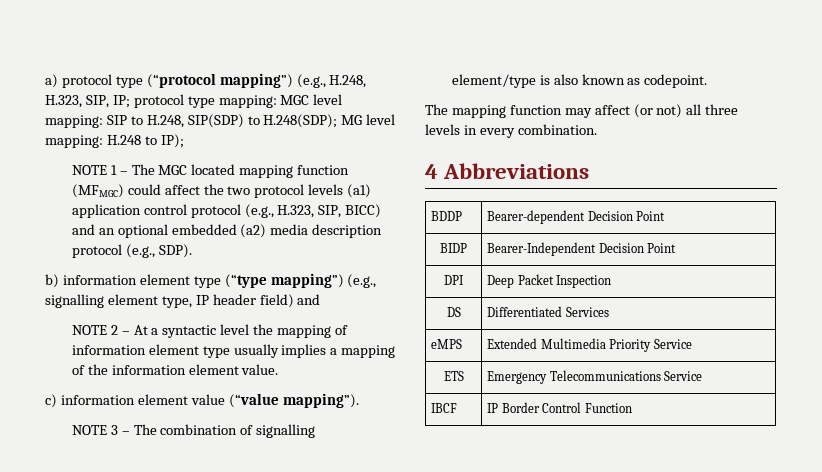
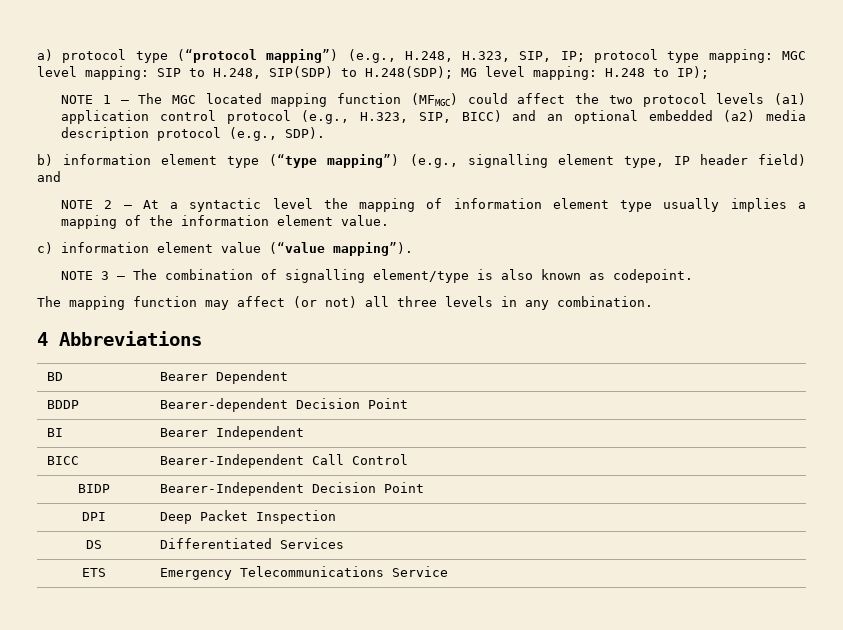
[479,128,515,138] every -> [525,300,549,310] any
(590, 171) none -> [46,372,63,381] [159,370,288,384] // BD | Bearer Dependent
(666, 216) none -> [46,428,63,437] [159,426,304,440] [46,456,79,465] [159,454,408,468] // BI | Bearer Independent // BICC | Bearer-Independent Call Control
[431,339,463,349] [487,338,692,352] // eMPS | Extended Multimedia Priority Service -> (344, 543) none
[431,403,458,413] [487,402,632,413] // IBCF | IP Border Control Function -> (448, 571) none

